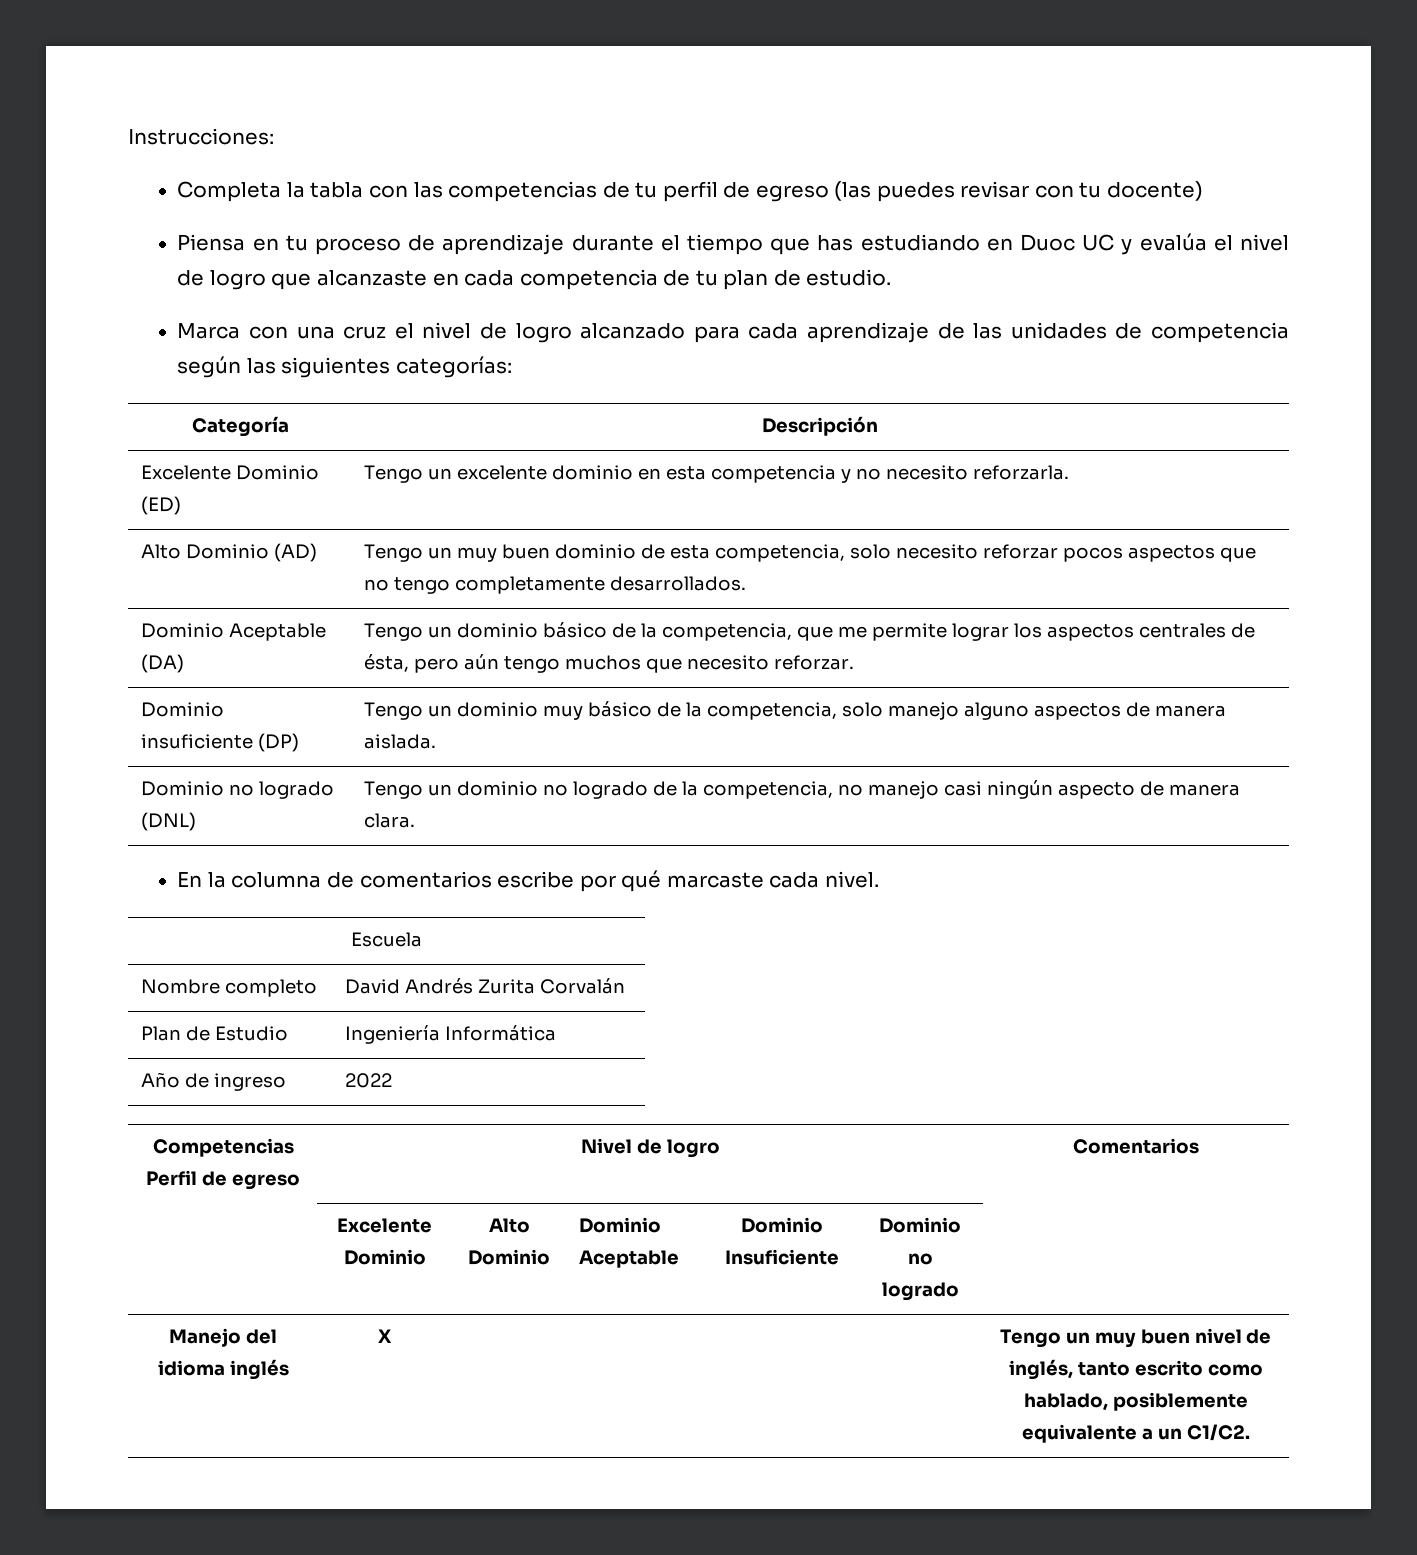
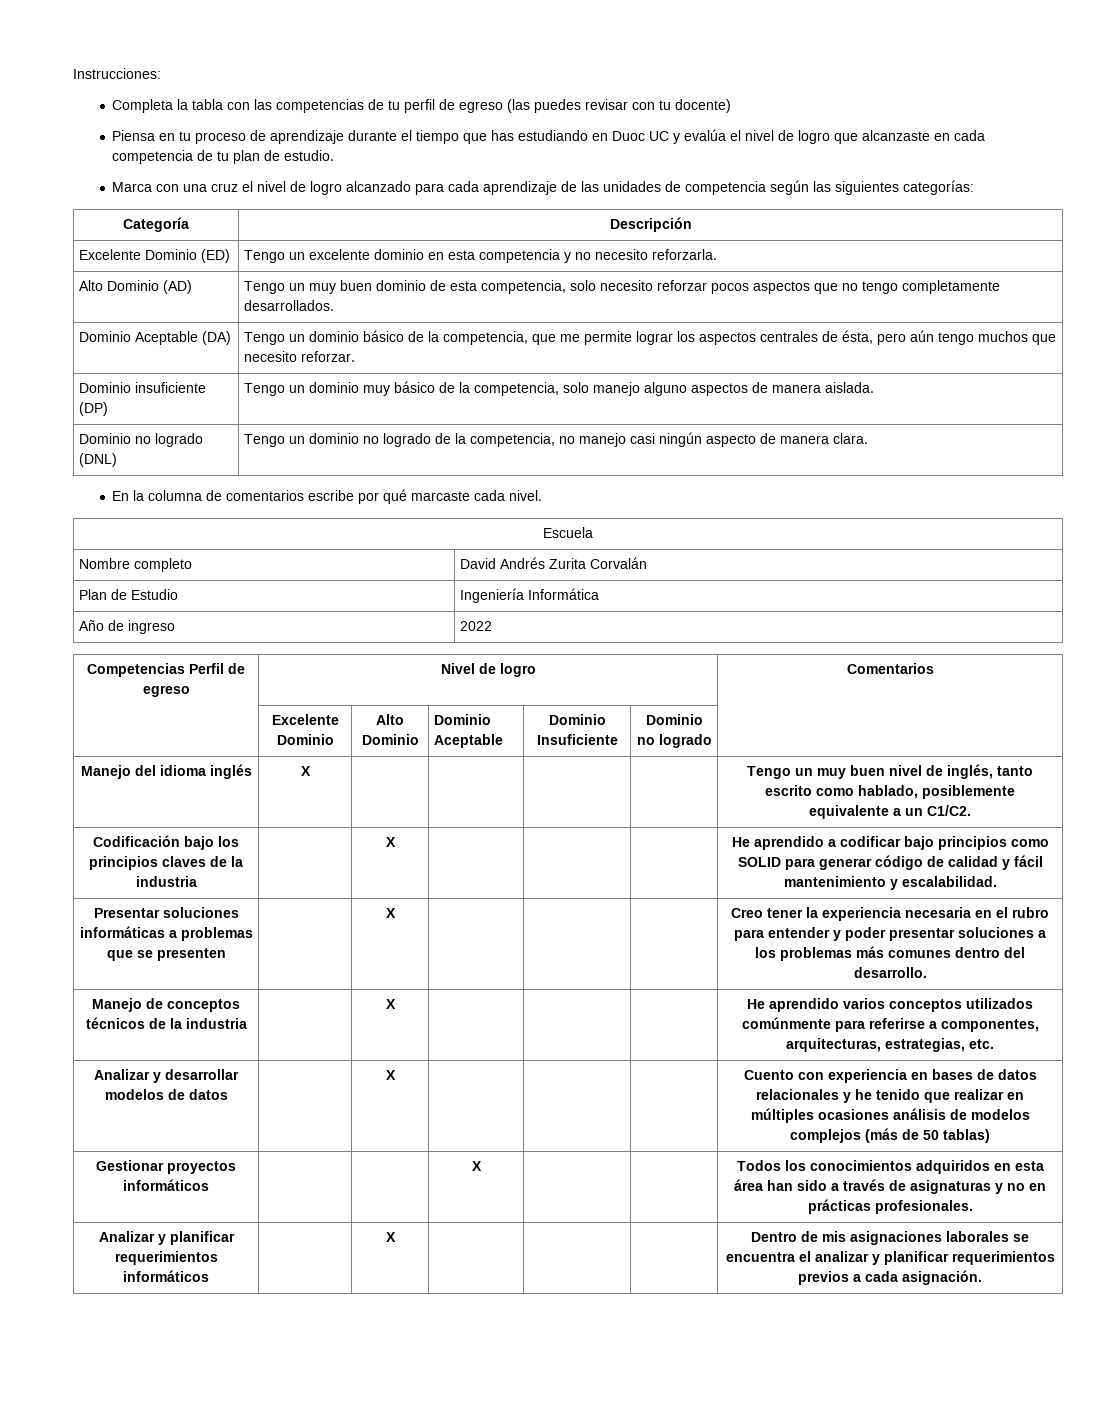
(1250, 1432) none -> [93,835,239,850] [89,856,243,870] [135,876,197,887] [385,837,396,847] [731,836,1049,850] [737,855,1043,870] [783,876,997,890] [93,907,239,918] [79,926,253,941] [106,948,226,961] [385,908,396,918] [731,907,1049,921] [734,927,1046,941] [755,946,1025,961] [853,967,927,978] [92,998,240,1012] [85,1017,247,1029] [385,999,396,1009] [747,998,1033,1012] [741,1017,1039,1032] [786,1038,994,1052] [94,1069,239,1083] [104,1089,228,1100] [385,1070,396,1080] [743,1069,1037,1083] [756,1089,1024,1103] [750,1108,1030,1123] [790,1128,990,1143] [96,1160,236,1174] [123,1179,209,1191] [471,1161,482,1171] [736,1160,1044,1174] [734,1179,1046,1194] [807,1199,973,1214] [98,1231,235,1245] [114,1251,218,1265] [123,1270,209,1282] [385,1232,396,1242] [751,1231,1029,1245] [725,1251,1055,1265] [798,1270,982,1285] // Codificación bajo los principios claves de la industria | | X | | | | He aprendido a codificar bajo principios como SOLID para generar código de calidad y fácil mantenimiento y escalabilidad. // Presentar soluciones informáticas a problemas que se presenten | | X | | | | Creo tener la experiencia necesaria en el rubro para entender y poder presentar soluciones a los problemas más comunes dentro del desarrollo. // Manejo de conceptos técnicos de la industria | | X | | | | He aprendido varios conceptos utilizados comúnmente para referirse a componentes, arquitecturas, estrategias, etc. // Analizar y desarrollar modelos de datos | | X | | | | Cuento con experiencia en bases de datos relacionales y he tenido que realizar en múltiples ocasiones análisis de modelos complejos (más de 50 tablas) // Gestionar proyectos informáticos | | | X | | | Todos los conocimientos adquiridos en esta área han sido a través de asignaturas y no en prácticas profesionales. // Analizar y planificar requerimientos informáticos | | X | | | | Dentro de mis asignaciones laborales se encuentra el analizar y planificar requerimientos previos a cada asignación.

